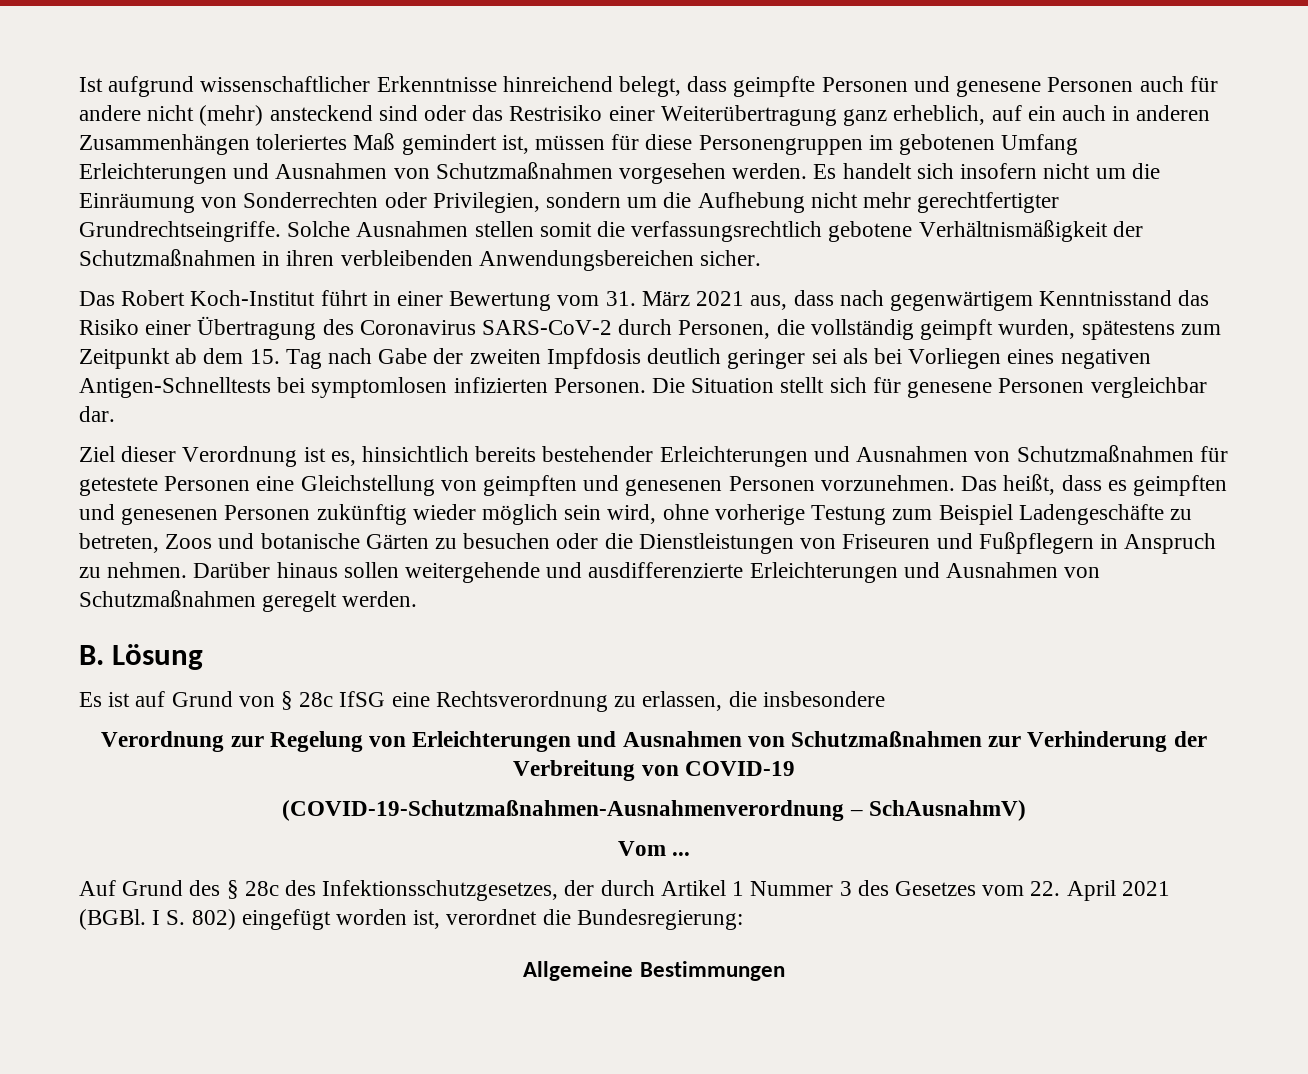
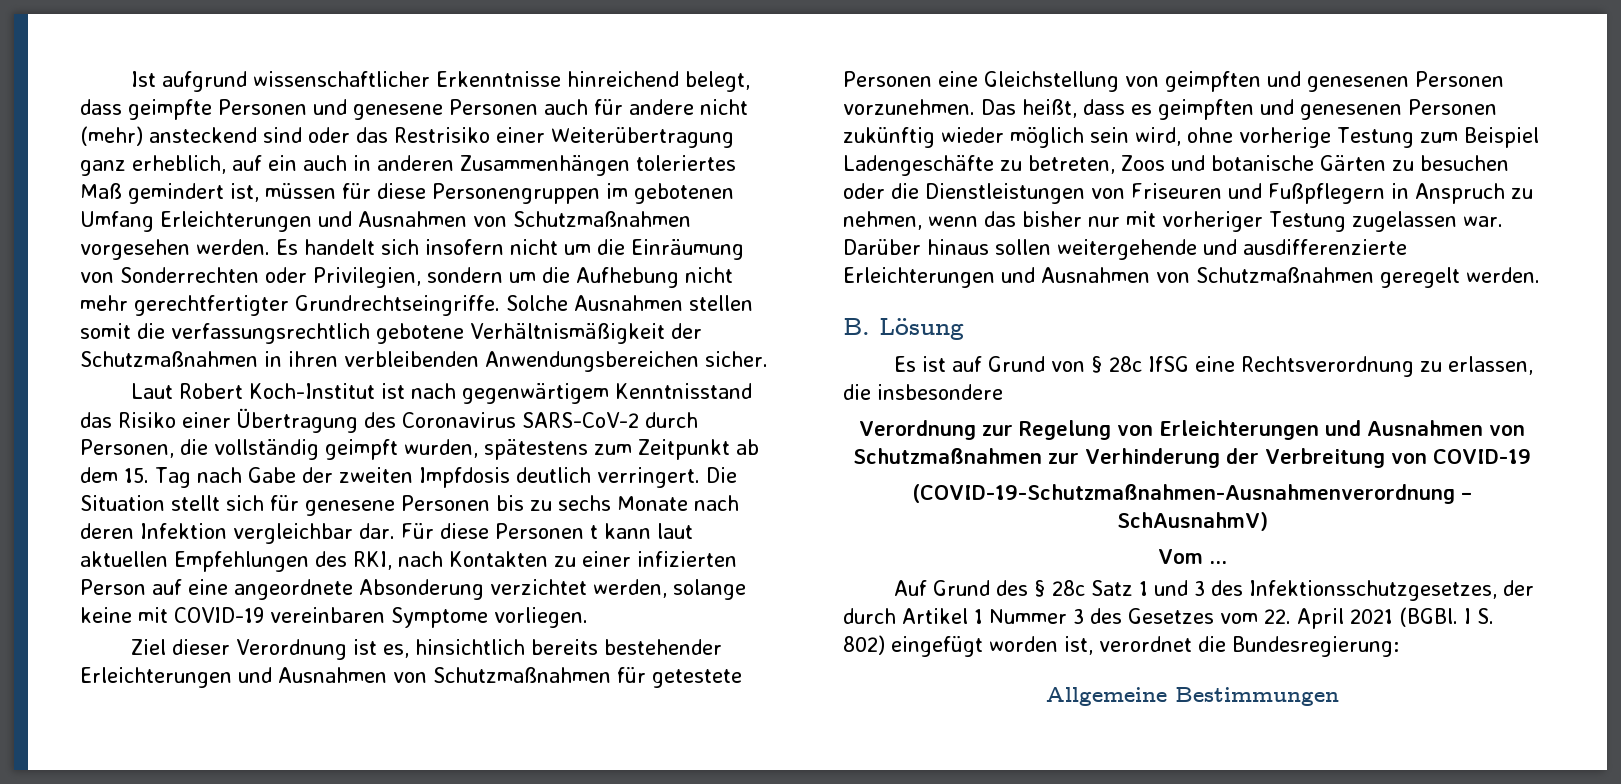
[79,291,115,306] Das -> [131,383,174,399] Laut
[320,290,834,311] führt in einer Bewertung vom 31. März 2021 aus, dass -> [381,383,406,399] ist
[727,348,1151,369] [79,377,646,398] geringer sei als bei Vorliegen eines negativen Antigen-Schnelltests bei symptomlosen infizierten Personen. -> [596,467,700,488] verringert.
[1090,377,1207,398] [79,406,115,422] vergleichbar dar. -> [496,495,739,511] [80,523,693,544] [80,551,737,572] [80,579,746,600] [80,607,588,628] bis zu sechs Monate nach deren Infektion vergleichbar dar. Für diese Personen t kann laut aktuellen Empfehlungen des RKI, nach Kontakten zu einer infizierten Person auf eine angeordnete Absonderung verzichtet werden, solange keine mit COVID-19 vereinbaren Symptome vorliegen.
[107,562,188,578] nehmen. -> [843,211,1503,232] nehmen, wenn das bisher nur mit vorheriger Testung zugelassen war.
(279, 888) none -> [1091,580,1206,596] Satz 1 und 3

